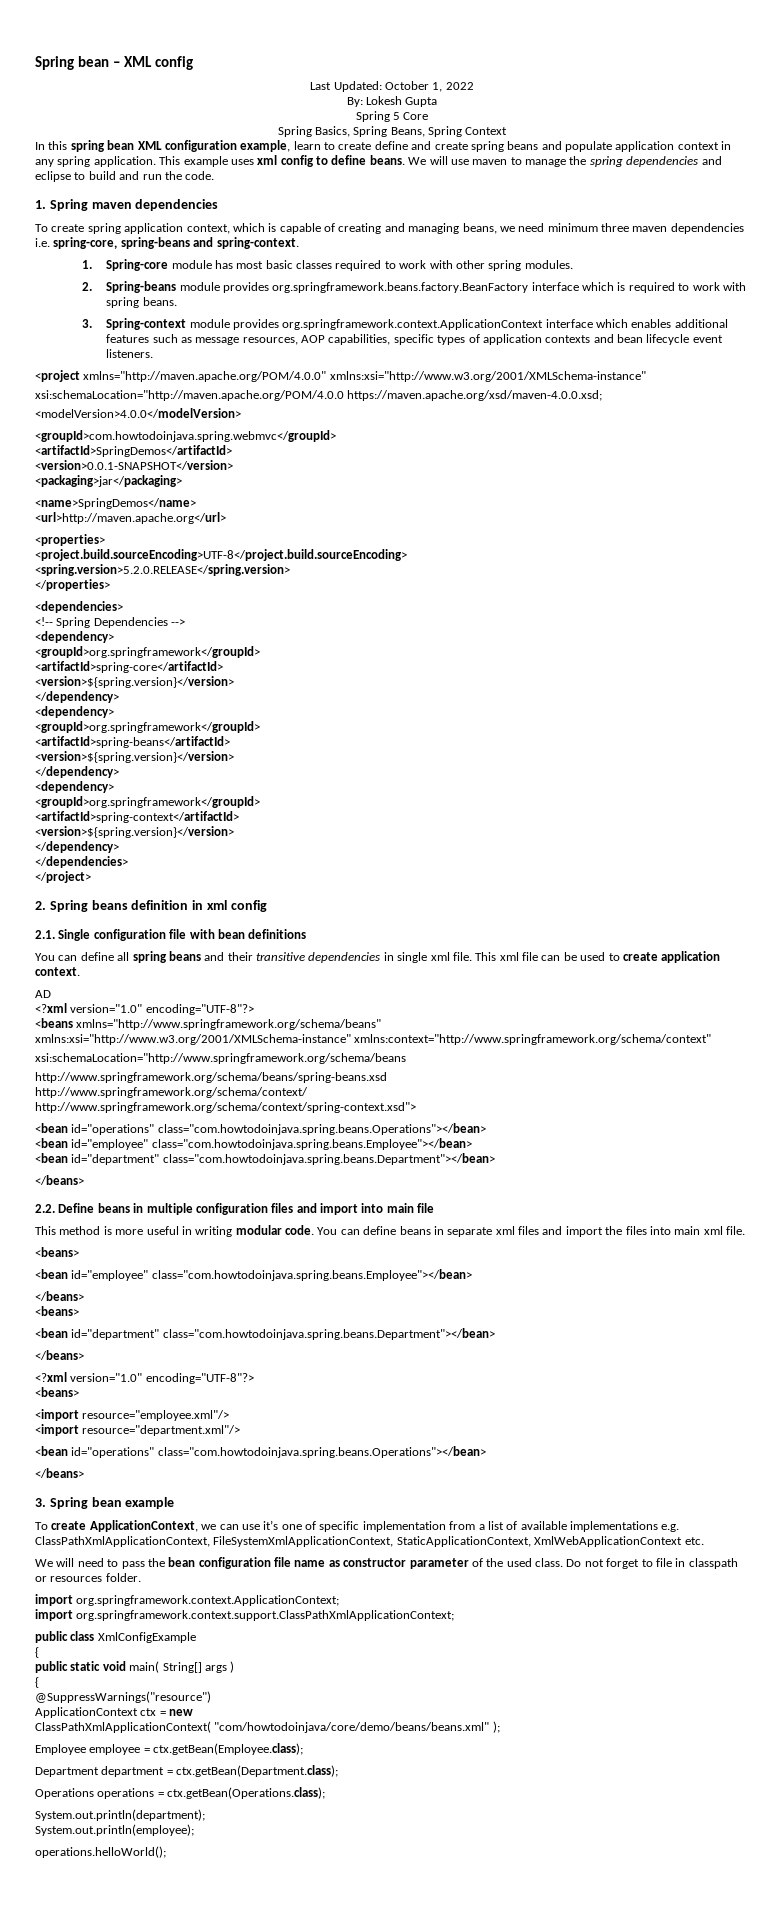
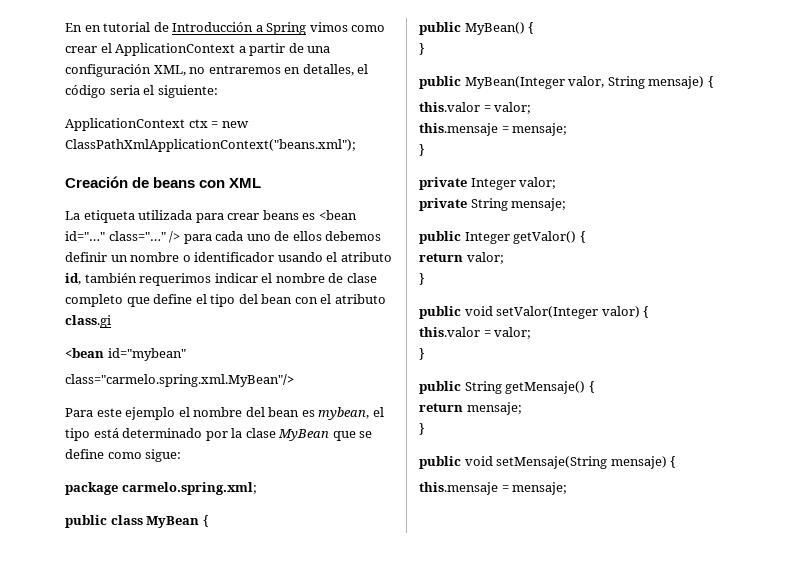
[35,56,193,70] [310,81,474,92] [346,96,438,107] [355,111,429,122] [277,126,508,137] [35,140,732,152] [35,155,722,167] [35,171,215,182] [35,199,219,211] [35,223,744,234] [35,237,299,249] [82,259,573,271] [82,281,746,293] [106,297,177,308] [82,318,728,330] [106,334,723,345] [106,349,154,358] [35,370,646,382] [35,390,603,401] [35,408,241,418] [35,430,336,442] [35,445,232,457] [35,460,233,470] [35,475,182,487] [35,498,196,509] [35,512,226,524] [35,534,105,546] [35,549,407,561] [35,564,290,576] [35,579,110,591] [35,601,123,613] [35,617,186,628] [35,631,114,643] [35,646,260,658] [35,661,223,673] [35,676,234,688] [35,691,119,703] [35,706,114,718] [35,721,260,733] [35,736,230,748] [35,751,234,763] [35,766,119,778] [35,781,114,793] [35,796,260,808] [35,811,239,823] [35,826,234,838] [35,841,119,853] [35,856,128,868] [35,871,91,883] [35,900,267,912] [35,929,307,941] [35,951,721,963] [35,967,80,976] [35,990,51,998] [35,1003,254,1015] [35,1018,382,1030] [35,1034,712,1045] [35,1053,406,1064] [35,1072,387,1083] [35,1087,308,1098] [35,1102,416,1113] [35,1123,486,1135] [35,1138,472,1150] [35,1153,495,1165] [35,1175,84,1185] [35,1203,435,1215] [35,1225,745,1237] [35,1247,79,1257] [35,1269,472,1281] [35,1291,84,1301] [35,1306,79,1316] [35,1328,495,1340] [35,1350,84,1360] [35,1372,254,1384] [35,1387,79,1397] [35,1409,230,1421] [35,1424,241,1436] [35,1446,486,1458] [35,1468,84,1478] [35,1497,175,1509] [35,1520,680,1532] [35,1536,704,1547] [35,1557,738,1569] [35,1573,141,1582] [35,1594,340,1606] [35,1609,455,1621] [35,1631,196,1643] [35,1647,39,1658] [35,1661,235,1673] [35,1677,39,1688] [35,1691,211,1703] [35,1707,194,1718] [35,1721,500,1733] [35,1743,304,1755] [35,1765,339,1777] [35,1787,326,1799] [35,1809,205,1821] [35,1824,194,1836] [35,1846,166,1858] Spring bean – XML config // Last Updated: October 1, 2022 // By: Lokesh Gupta // Spring 5 Core // Spring Basics, Spring Beans, Spring Context // In this spring bean XML configuration example, learn to create define and create spring beans and populate application context in any spring application. This example uses xml config to define beans. We will use maven to manage the spring dependencies and eclipse to build and run the code. // 1. Spring maven dependencies // To create spring application context, which is capable of creating and managing beans, we need minimum three maven dependencies i.e. spring-core, spring-beans and spring-context. // 1. Spring-core module has most basic classes required to work with other spring modules. // 2. Spring-beans module provides org.springframework.beans.factory.BeanFactory interface which is required to work with spring beans. // 3. Spring-context module provides org.springframework.context.ApplicationContext interface which enables additional features such as message resources, AOP capabilities, specific types of application contexts and bean lifecycle event listeners. // <project xmlns="http://maven.apache.org/POM/4.0.0" xmlns:xsi="http://www.w3.org/2001/XMLSchema-instance" // xsi:schemaLocation="http://maven.apache.org/POM/4.0.0 https://maven.apache.org/xsd/maven-4.0.0.xsd; // <modelVersion>4.0.0</modelVersion> // <groupId>com.howtodoinjava.spring.webmvc</groupId> // <artifactId>SpringDemos</artifactId> // <version>0.0.1-SNAPSHOT</version> // <packaging>jar</packaging> // <name>SpringDemos</name> // <url>http://maven.apache.org</url> // <properties> // <project.build.sourceEncoding>UTF-8</project.build.sourceEncoding> // <spring.version>5.2.0.RELEASE</spring.version> // </properties> // <dependencies> // <!-- Spring Dependencies --> // <dependency> // <groupId>org.springframework</groupId> // <artifactId>spring-core</artifactId> // <version>${spring.version}</version> // </dependency> // <dependency> // <groupId>org.springframework</groupId> // <artifactId>spring-beans</artifactId> // <version>${spring.version}</version> // </dependency> // <dependency> // <groupId>org.springframework</groupId> // <artifactId>spring-context</artifactId> // <version>${spring.version}</version> // </dependency> // </dependencies> // </project> // 2. Spring beans definition in xml config // 2.1. Single configuration file with bean definitions // You can define all spring beans and their transitive dependencies in single xml file. This xml file can be used to create application context. // AD // <?xml version="1.0" encoding="UTF-8"?> // <beans xmlns="http://www.springframework.org/schema/beans" // xmlns:xsi="http://www.w3.org/2001/XMLSchema-instance" xmlns:context="http://www.springframework.org/schema/context" // xsi:schemaLocation="http://www.springframework.org/schema/beans // http://www.springframework.org/schema/beans/spring-beans.xsd // http://www.springframework.org/schema/context/ // http://www.springframework.org/schema/context/spring-context.xsd"> // <bean id="operations" class="com.howtodoinjava.spring.beans.Operations"></bean> // <bean id="employee" class="com.howtodoinjava.spring.beans.Employee"></bean> // <bean id="department" class="com.howtodoinjava.spring.beans.Department"></bean> // </beans> // 2.2. Define beans in multiple configuration files and import into main file // This method is more useful in writing modular code. You can define beans in separate xml files and import the files into main xml file. // <beans> // <bean id="employee" class="com.howtodoinjava.spring.beans.Employee"></bean> // </beans> // <beans> // <bean id="department" class="com.howtodoinjava.spring.beans.Department"></bean> // </beans> // <?xml version="1.0" encoding="UTF-8"?> // <beans> // <import resource="employee.xml"/> // <import resource="department.xml"/> // <bean id="operations" class="com.howtodoinjava.spring.beans.Operations"></bean> // </beans> // 3. Spring bean example // To create ApplicationContext, we can use it’s one of specific implementation from a list of available implementations e.g. ClassPathXmlApplicationContext, FileSystemXmlApplicationContext, StaticApplicationContext, XmlWebApplicationContext etc. // We will need to pass the bean configuration file name as constructor parameter of the used class. Do not forget to file in classpath or resources folder. // import org.springframework.context.ApplicationContext; // import org.springframework.context.support.ClassPathXmlApplicationContext; // public class XmlConfigExample // { // public static void main( String[] args ) // { // @SuppressWarnings("resource") // ApplicationContext ctx = new // ClassPathXmlApplicationContext( "com/howtodoinjava/core/demo/beans/beans.xml" ); // Employee employee = ctx.getBean(Employee.class); // Department department = ctx.getBean(Department.class); // Operations operations = ctx.getBean(Operations.class); // System.out.println(department); // System.out.println(employee); // operations.helloWorld(); -> [65,22,386,35] [65,43,331,56] [65,64,369,77] [65,85,218,98] [65,118,249,131] [65,139,356,152] [65,176,262,188] [65,210,357,223] [65,231,382,244] [65,252,392,262] [65,273,377,286] [65,294,386,307] [65,315,111,328] [65,348,186,361] [65,374,294,387] [65,407,384,420] [65,428,373,441] [65,449,182,462] [65,482,257,495] [65,515,209,528] [419,22,535,35] [419,43,425,55] [419,76,714,89] [419,102,532,114] [419,123,568,136] [419,144,425,156] [419,177,557,190] [419,198,567,211] [419,231,586,244] [419,252,504,264] [419,273,425,285] [419,306,650,319] [419,327,532,339] [419,348,425,360] [419,381,595,394] [419,402,522,415] [419,423,425,435] [419,456,677,469] [419,482,568,495] En en tutorial de Introducción a Spring vimos como crear el ApplicationContext a partir de una configuración XML, no entraremos en detalles, el código seria el siguiente: // ApplicationContext ctx = new ClassPathXmlApplicationContext("beans.xml"); // Creación de beans con XML // La etiqueta utilizada para crear beans es <bean id="…" class="…" /> para cada uno de ellos debemos definir un nombre o identificador usando el atributo id, también requerimos indicar el nombre de clase completo que define el tipo del bean con el atributo class.gi // <bean id="mybean" // class="carmelo.spring.xml.MyBean"/> // Para este ejemplo el nombre del bean es mybean, el tipo está determinado por la clase MyBean que se define como sigue: // package carmelo.spring.xml; // public class MyBean { // public MyBean() { // } // public MyBean(Integer valor, String mensaje) { // this.valor = valor; // this.mensaje = mensaje; // } // private Integer valor; // private String mensaje; // public Integer getValor() { // return valor; // } // public void setValor(Integer valor) { // this.valor = valor; // } // public String getMensaje() { // return mensaje; // } // public void setMensaje(String mensaje) { // this.mensaje = mensaje;

